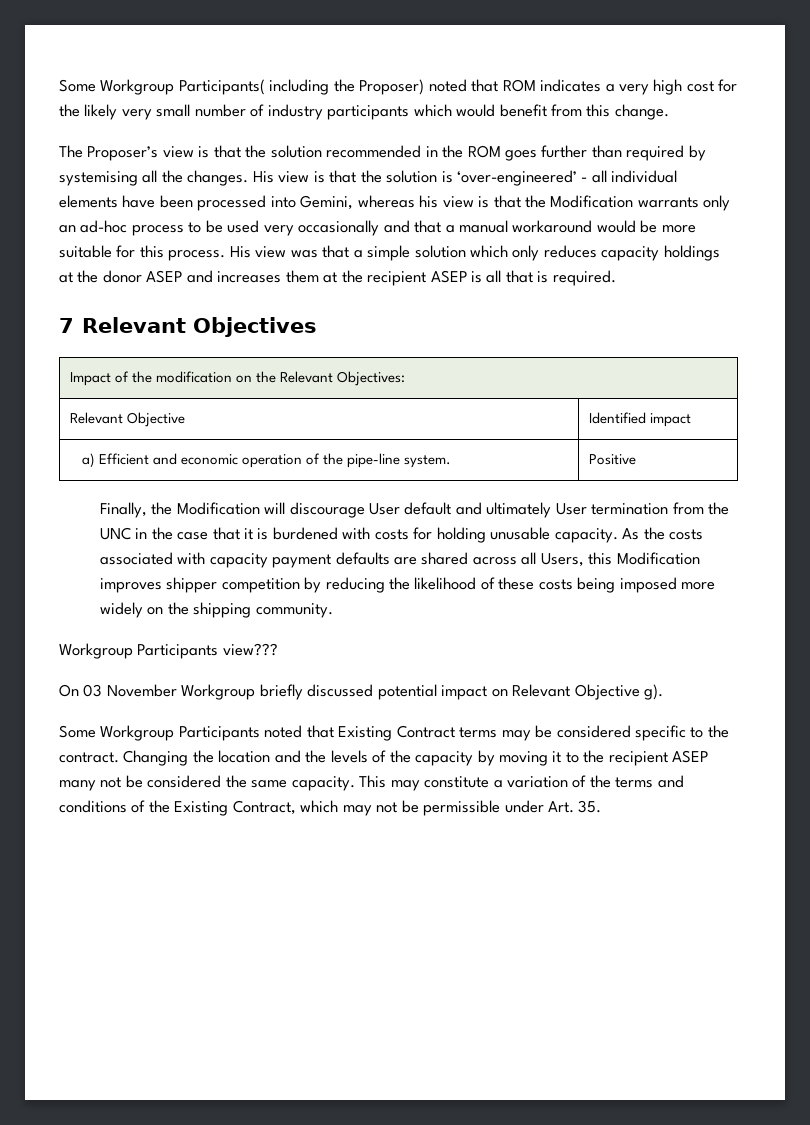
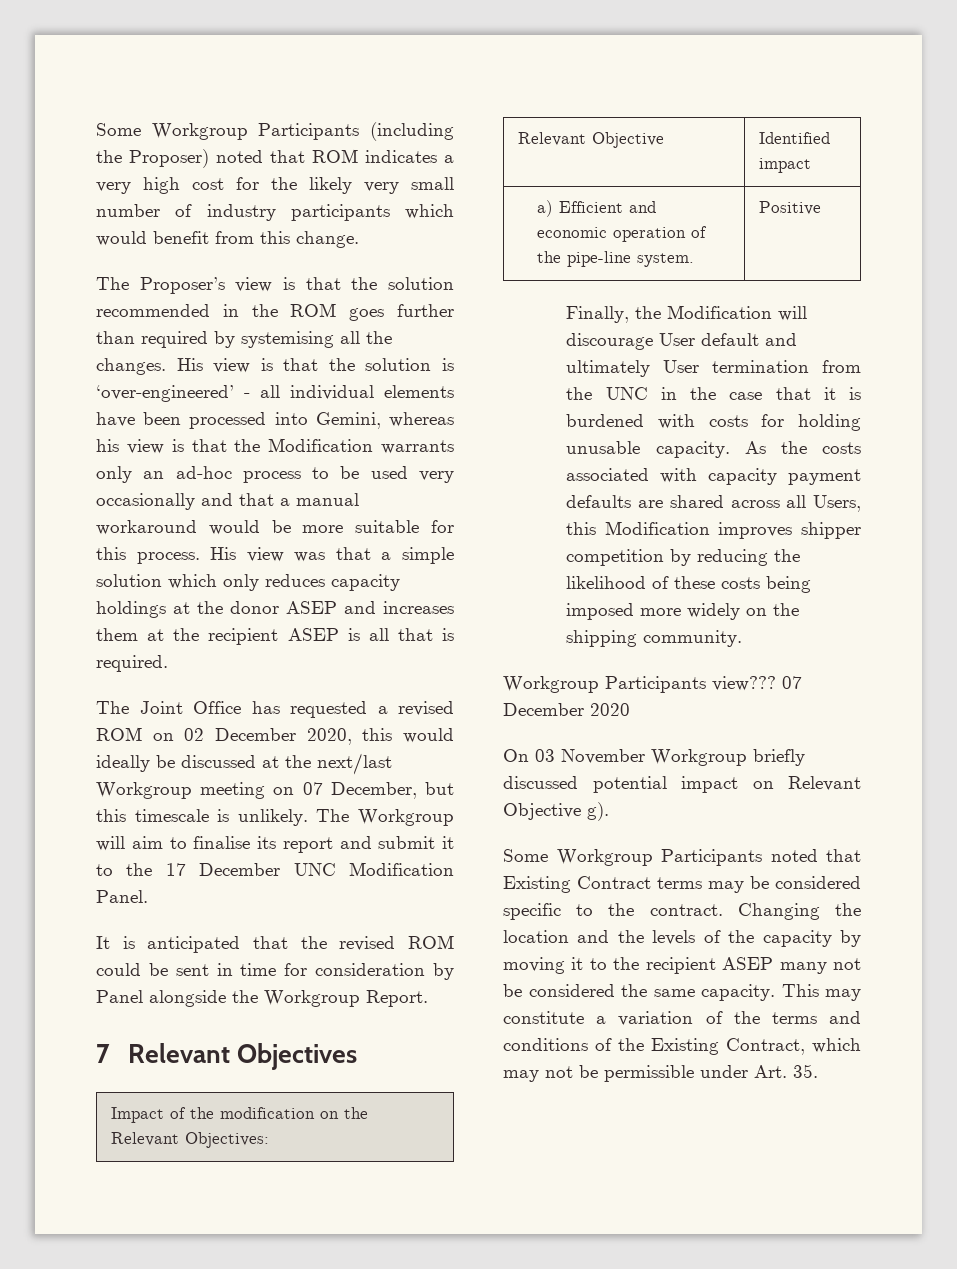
[59,79,330,95] Some Workgroup Participants( including -> [96,122,455,141] Some Workgroup Participants (including
(616, 278) none -> [96,701,454,718] [96,727,454,745] [96,753,392,775] [96,782,454,799] [96,809,454,826] [96,836,454,853] [96,862,454,876] [96,890,148,903] [96,935,454,953] [96,963,454,980] [96,990,428,1007] // The Joint Office has requested a revised ROM on 02 December 2020, this would ideally be discussed at the next/last Workgroup meeting on 07 December, but this timescale is unlikely. The Workgroup will aim to finalise its report and submit it to the 17 December UNC Modification Panel. // It is anticipated that the revised ROM could be sent in time for consideration by Panel alongside the Workgroup Report.
(278, 649) none -> [782,676,802,689] [503,703,630,716] 07 December 2020

